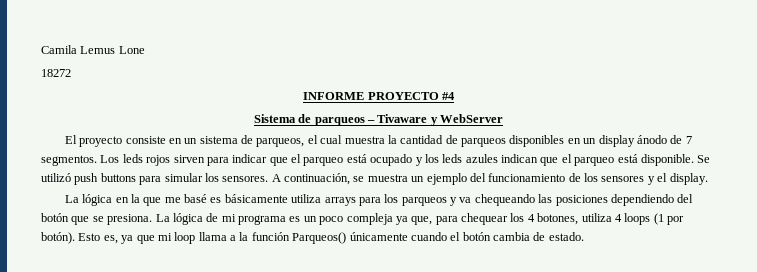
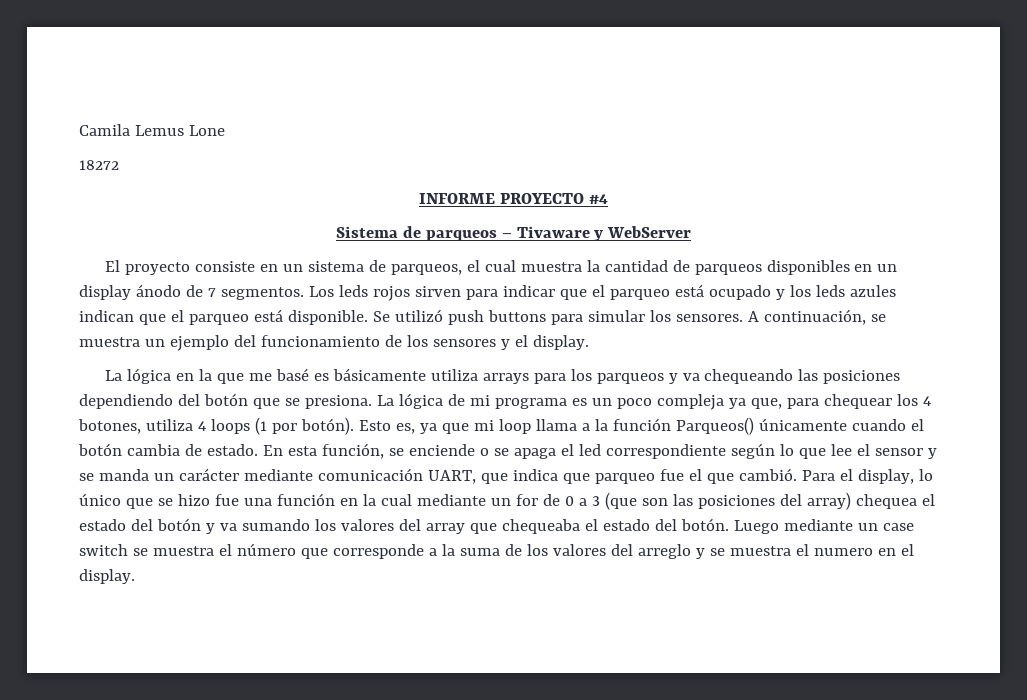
(584, 236) none -> [262,443,937,459] [79,468,933,484] [79,492,935,510] [79,518,914,534] [79,543,914,559] [79,569,135,584] En esta función, se enciende o se apaga el led correspondiente según lo que lee el sensor y se manda un carácter mediante comunicación UART, que indica que parqueo fue el que cambió. Para el display, lo único que se hizo fue una función en la cual mediante un for de 0 a 3 (que son las posiciones del array) chequea el estado del botón y va sumando los valores del array que chequeaba el estado del botón. Luego mediante un case switch se muestra el número que corresponde a la suma de los valores del arreglo y se muestra el numero en el display.

